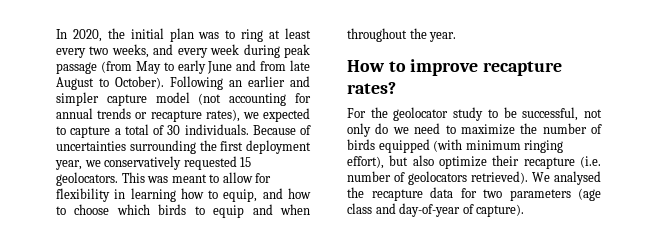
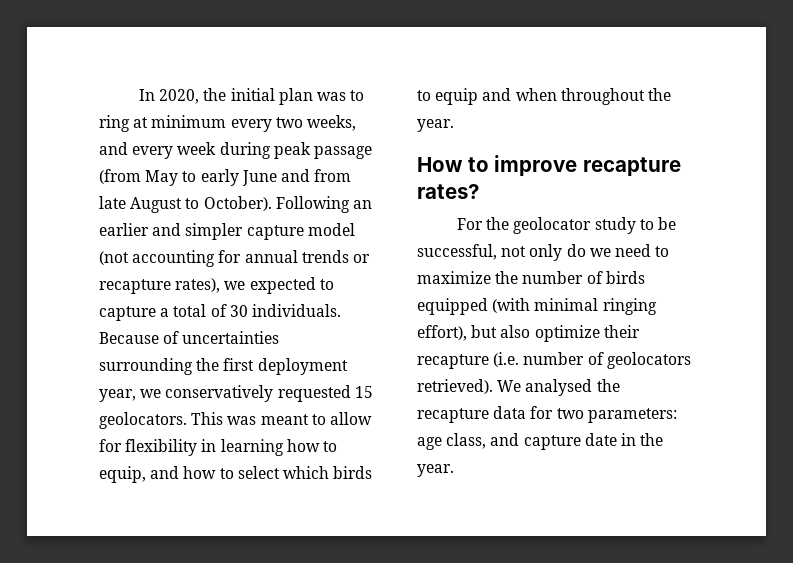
[285,28,311,39] least -> [151,115,227,128] minimum
[74,204,110,215] choose -> [237,466,280,479] select
[465,140,521,150] minimum -> [534,298,599,311] minimal
[509,188,601,201] [347,203,525,217] parameters (age class and day-of-year of capture). -> [587,408,677,423] [417,433,664,450] [417,464,454,477] parameters: age class, and capture date in the year.

